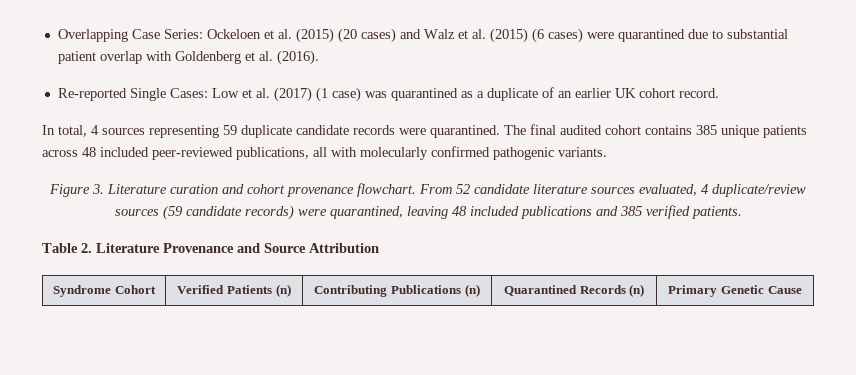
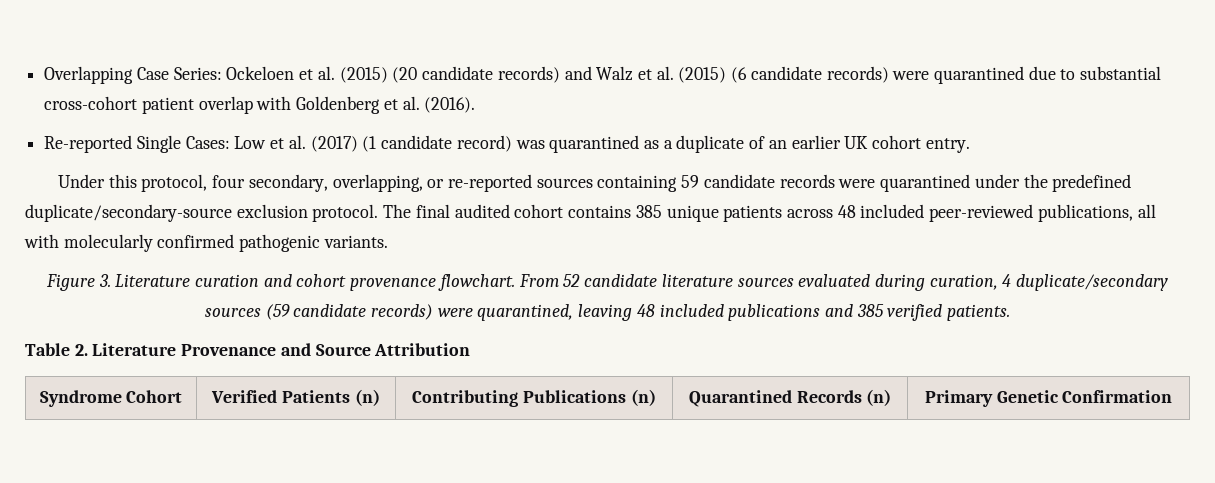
[360,28,396,43] cases) -> [422,66,560,83] candidate records)
[547,28,583,43] cases) -> [750,66,889,83] candidate records)
(788, 34) none -> [44,96,138,110] cross-cohort
[331,87,361,102] case) -> [381,135,512,152] candidate record)
[678,88,719,98] [42,125,500,138] record. // In total, 4 sources representing 59 duplicate candidate records were quarantined. -> [925,138,970,153] [57,174,1132,192] [25,204,379,222] entry. // Under this protocol, four secondary, overlapping, or re-reported sources containing 59 candidate records were quarantined under the predefined duplicate/secondary-source exclusion protocol.
[639,184,806,197] evaluated, 4 duplicate/review -> [798,274,1169,291] evaluated during curation, 4 duplicate/secondary
[767,286,802,294] Cause -> [1062,390,1173,403] Confirmation

